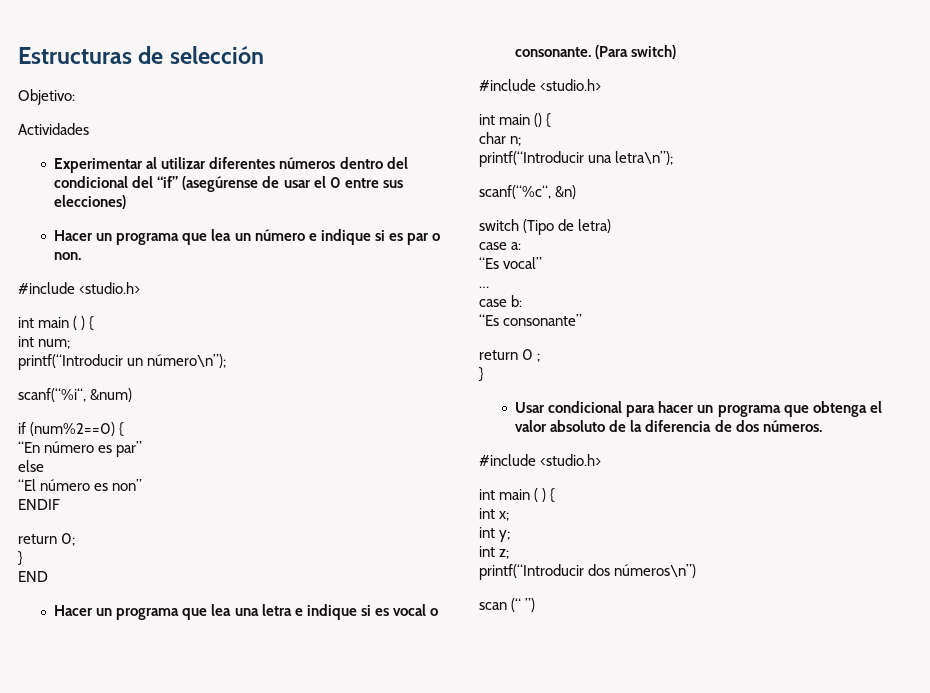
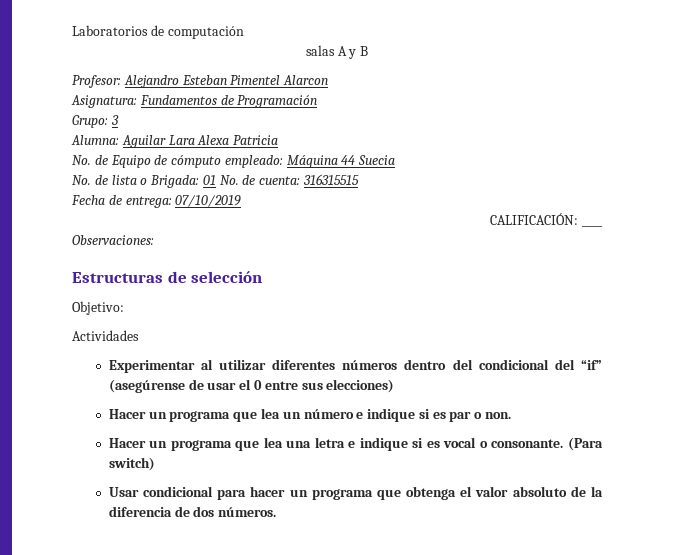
(18, 55) none -> [72,25,244,39] [305,45,369,59] [72,75,329,88] [71,95,318,108] [72,115,119,128] [71,135,279,148] [72,155,396,168] [72,174,360,188] [71,195,242,208] [490,213,579,225] [582,225,603,227] [72,235,154,245] Laboratorios de computación // salas A y B // Profesor: Alejandro Esteban Pimentel Alarcon // Asignatura: Fundamentos de Programación // Grupo: 3 // Alumna: Aguilar Lara Alexa Patricia // No. de Equipo de cómputo empleado: Máquina 44 Suecia // No. de lista o Brigada: 01 No. de cuenta: 316315515 // Fecha de entrega: 07/10/2019 // CALIFICACIÓN: ____ // Observaciones: //
[18,282,141,294] [18,316,95,331] [18,336,71,349] [18,354,227,370] [18,388,133,402] [18,422,125,437] [18,441,143,457] [18,460,44,472] [18,479,143,491] [18,499,60,510] [18,533,76,546] [18,551,23,566] [18,571,48,582] // #include <studio.h> // int main ( ) { // int num; // printf(“Introducir un número\n”); // scanf(“%i“, &num) // if (num%2==0) { // “En número es par” // else // “El número es non” // ENDIF // return 0; // } // END -> (511, 415) none
[479,79,602,91] [479,113,552,128] [479,132,522,146] [479,151,674,167] [479,185,577,199] [479,219,612,235] [479,242,522,250] [479,257,543,269] [479,286,489,288] [479,295,523,307] [479,314,583,326] [479,349,541,362] [479,367,484,382] // #include <studio.h> // int main () { // char n; // printf(“Introducir una letra\n”); // scanf(“%c“, &n) // switch (Tipo de letra) // case a: // “Es vocal” // … // case b: // “Es consonante” // return 0 ; // } -> (155, 464) none
[479,454,602,466] [479,488,556,503] [479,508,510,521] [479,527,511,542] [479,546,510,559] [479,564,697,580] [479,598,536,612] // #include <studio.h> // int main ( ) { // int x; // int y; // int z; // printf(“Introducir dos números\n”) // scan (“ ”) -> (277, 512) none

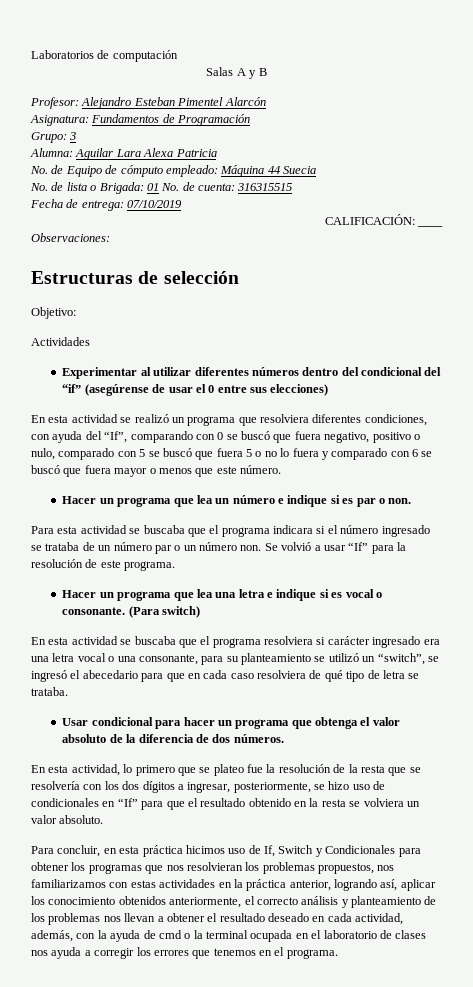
[305,45,335,56] salas -> [206,67,234,76] Salas
[283,75,329,85] Alarcon -> [224,97,266,106] Alarcón
(395, 386) none -> [31,414,427,426] [31,431,420,443] [31,448,433,460] [31,465,281,477] // En esta actividad se realizó un programa que resolviera diferentes condiciones, con ayuda del “If”, comparando con 0 se buscó que fuera negativo, positivo o nulo, comparado con 5 se buscó que fuera 5 o no lo fuera y comparado con 6 se buscó que fuera mayor o menos que este número.
(511, 415) none -> [31,525,430,537] [31,542,406,554] [31,559,176,571] // Para esta actividad se buscaba que el programa indicara si el número ingresado se trataba de un número par o un número non. Se volvió a usar “If” para la resolución de este programa.
(155, 464) none -> [31,636,440,648] [31,653,439,665] [31,670,420,682] [31,687,68,696] // En esta actividad se buscaba que el programa resolviera si carácter ingresado era una letra vocal o una consonante, para su planteamiento se utilizó un “switch”, se ingresó el abecedario para que en cada caso resolviera de qué tipo de letra se trataba.
(277, 512) none -> [31,764,421,776] [31,781,386,793] [31,798,420,810] [31,815,104,824] [31,845,421,857] [31,862,395,874] [31,879,436,891] [31,896,437,908] [31,913,404,925] [31,930,427,942] [31,947,338,959] // En esta actividad, lo primero que se plateo fue la resolución de la resta que se resolvería con los dos dígitos a ingresar, posteriormente, se hizo uso de condicionales en “If” para que el resultado obtenido en la resta se volviera un valor absoluto. // Para concluir, en esta práctica hicimos uso de If, Switch y Condicionales para obtener los programas que nos resolvieran los problemas propuestos, nos familiarizamos con estas actividades en la práctica anterior, logrando así, aplicar los conocimiento obtenidos anteriormente, el correcto análisis y planteamiento de los problemas nos llevan a obtener el resultado deseado en cada actividad, además, con la ayuda de cmd o la terminal ocupada en el laboratorio de clases nos ayuda a corregir los errores que tenemos en el programa.

